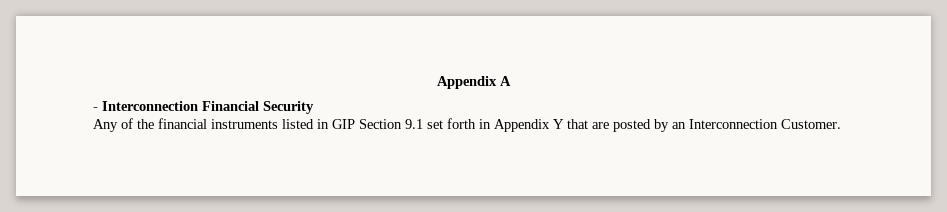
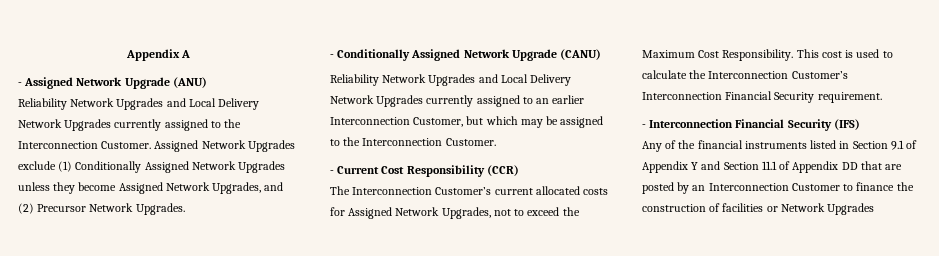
(511, 81) none -> [18,77,207,89] [18,98,260,110] [18,119,242,131] [18,140,295,152] [18,161,286,173] [18,182,284,194] [18,203,185,215] [330,49,602,61] [330,74,572,86] [330,95,585,107] [330,116,604,128] [330,137,496,146] [330,165,519,177] [330,186,609,195] [330,207,580,219] [642,49,893,61] [642,70,848,79] [642,91,882,103] // - Assigned Network Upgrade (ANU) // Reliability Network Upgrades and Local Delivery Network Upgrades currently assigned to the Interconnection Customer. Assigned Network Upgrades exclude (1) Conditionally Assigned Network Upgrades unless they become Assigned Network Upgrades, and (2) Precursor Network Upgrades. // - Conditionally Assigned Network Upgrade (CANU) // Reliability Network Upgrades and Local Delivery Network Upgrades currently assigned to an earlier Interconnection Customer, but which may be assigned to the Interconnection Customer. // - Current Cost Responsibility (CCR) // The Interconnection Customer’s current allocated costs for Assigned Network Upgrades, not to exceed the Maximum Cost Responsibility. This cost is used to calculate the Interconnection Customer’s Interconnection Financial Security requirement.
(314, 107) none -> [833,119,860,130] (IFS)
[332,119,355,129] GIP -> (850, 145) none
[427,118,564,132] set forth in Appendix Y -> [906,140,918,149] [642,161,858,173] of Appendix Y and Section 11.1 of Appendix DD
[781,119,841,129] Customer. -> [791,182,914,191] [642,203,875,215] Customer to finance the construction of facilities or Network Upgrades

